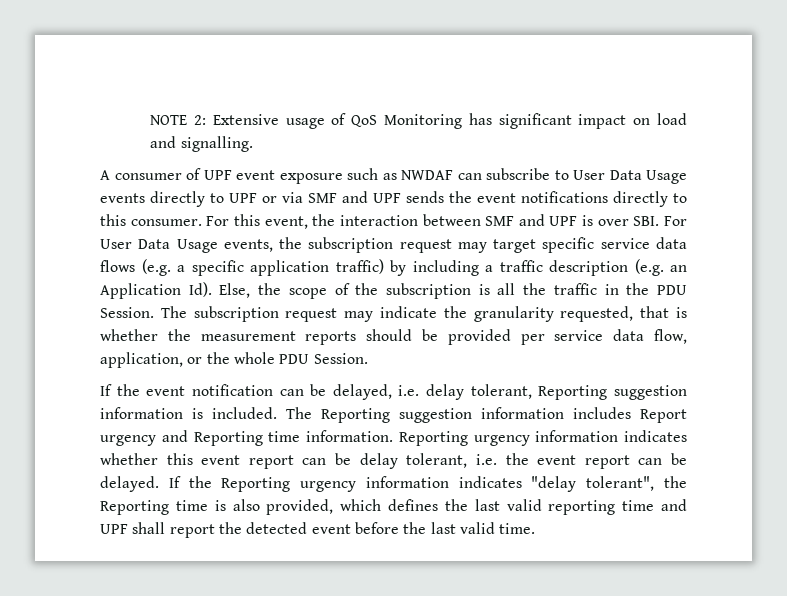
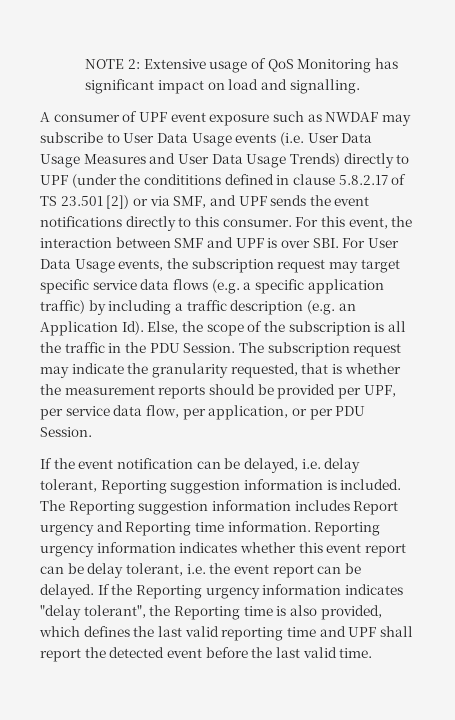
[457,173,482,180] can -> [381,114,411,126] may
[150,191,257,207] directly to UPF -> [279,132,373,146] [40,153,410,168] [40,174,407,188] [40,195,130,209] (i.e. User Data Usage Measures and User Data Usage Trends) directly to UPF (under the condititions defined in clause 5.8.2.17 of TS 23.501 [2])
[308,193,337,203] SMF -> [173,196,207,208] SMF,
(545, 339) none -> [363,385,396,397] [40,408,63,420] UPF, per
(687, 336) none -> [182,408,206,420] per
[206,352,275,364] the whole -> [309,408,333,420] per

